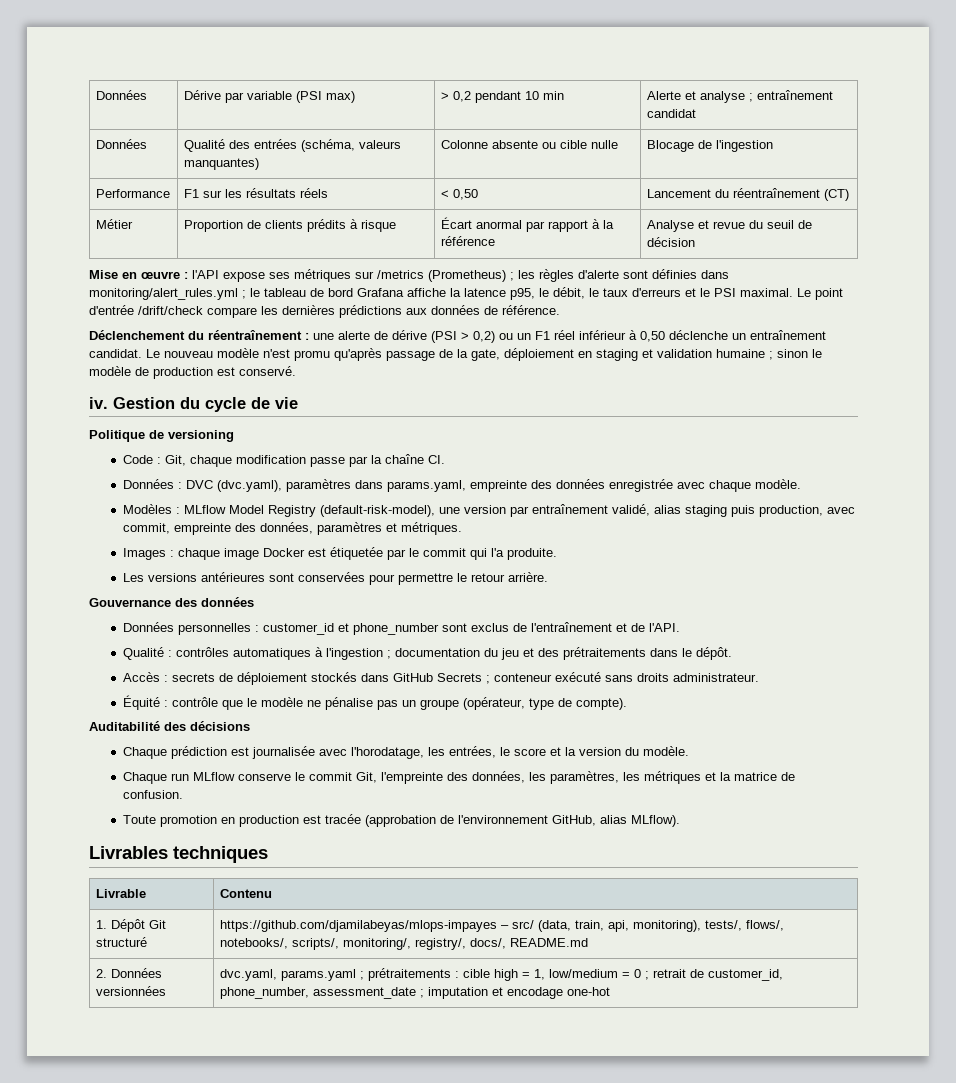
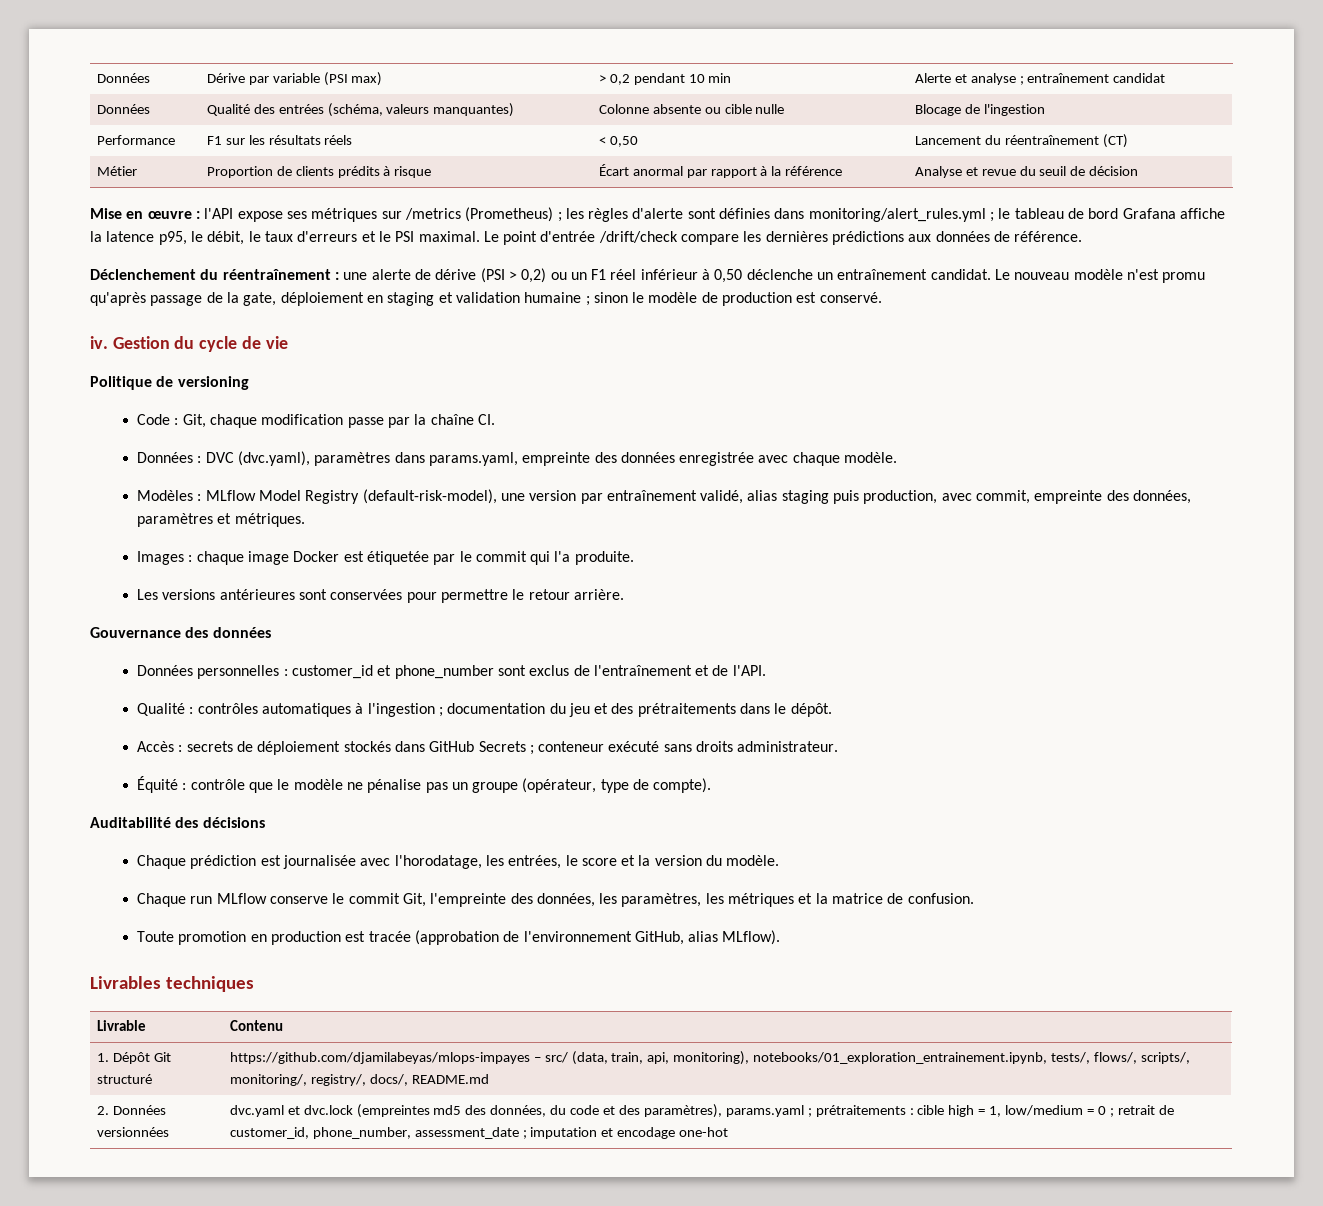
(701, 926) none -> [753,1052,1048,1064] notebooks/01_exploration_entrainement.ipynb,
[219,938,288,949] notebooks/, -> (1138, 1058) none
[219,969,277,981] dvc.yaml, -> [229,1104,722,1118] dvc.yaml et dvc.lock (empreintes md5 des données, du code et des paramètres),

